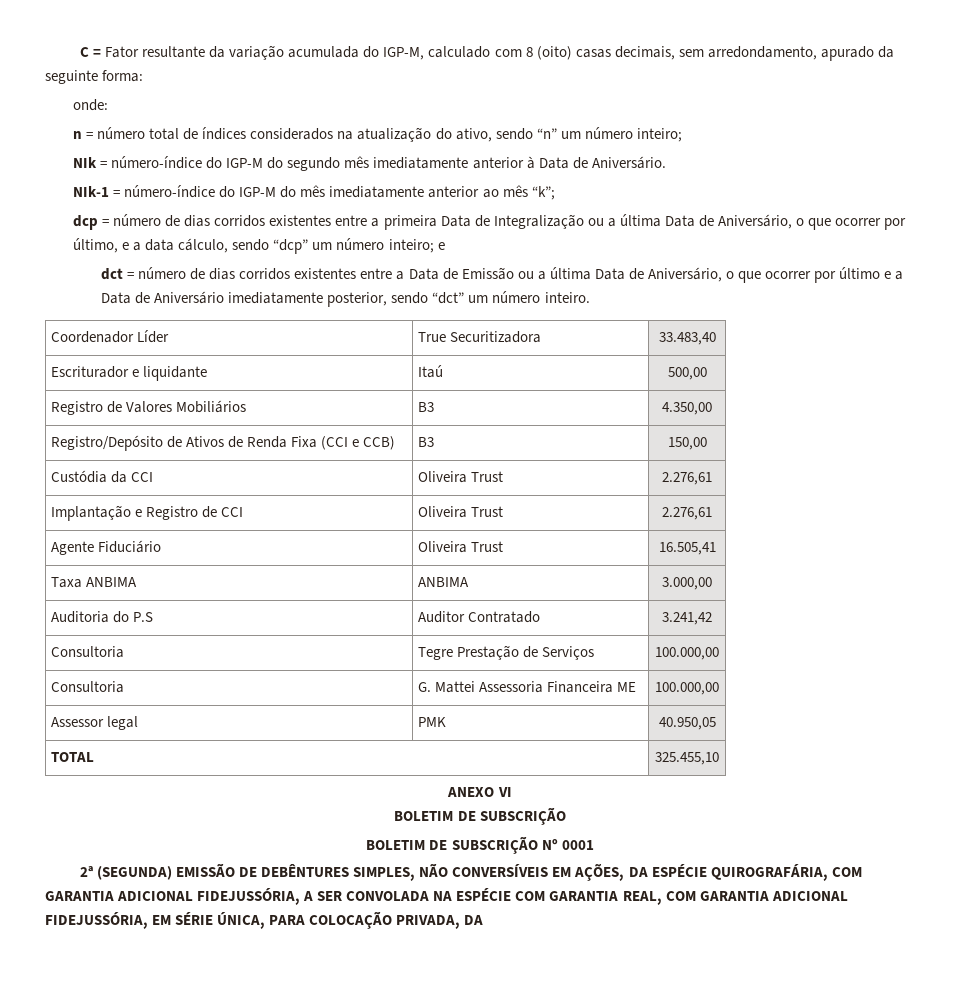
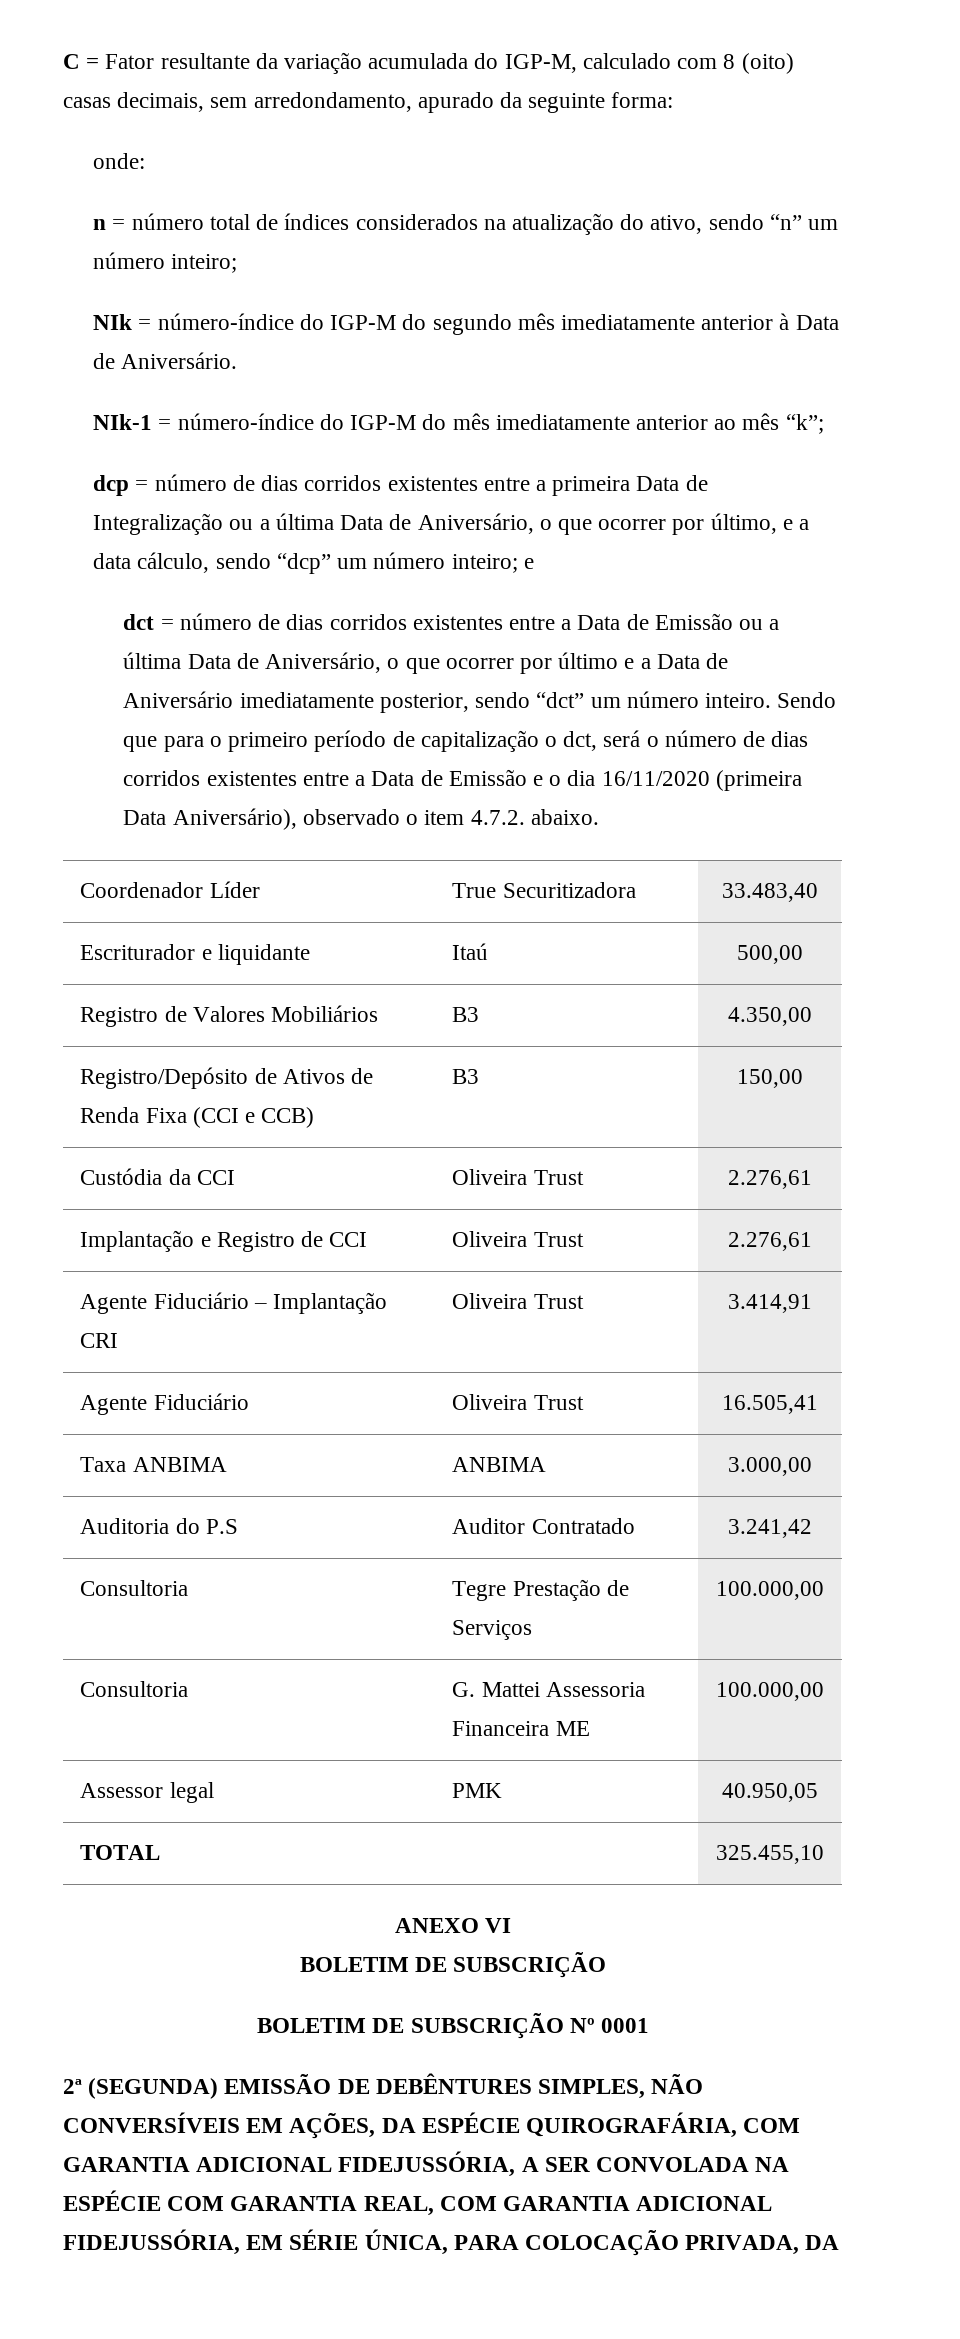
(590, 297) none -> [777,692,837,708] [123,730,809,752] [123,769,802,791] [123,808,599,830] Sendo que para o primeiro período de capitalização o dct, será o número de dias corridos existentes entre a Data de Emissão e o dia 16/11/2020 (primeira Data Aniversário), observado o item 4.7.2. abaixo.
(712, 513) none -> [80,1292,388,1314] [80,1333,119,1348] [452,1293,584,1309] [728,1294,812,1313] // Agente Fiduciário – Implantação CRI | Oliveira Trust | 3.414,91

